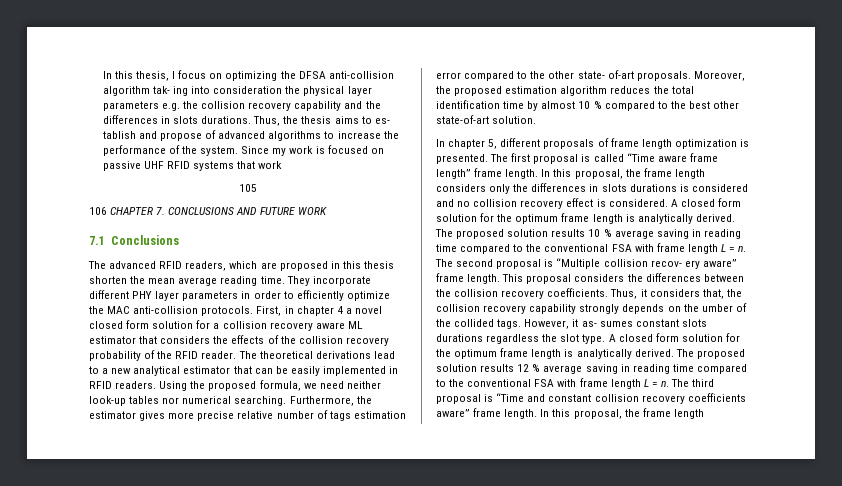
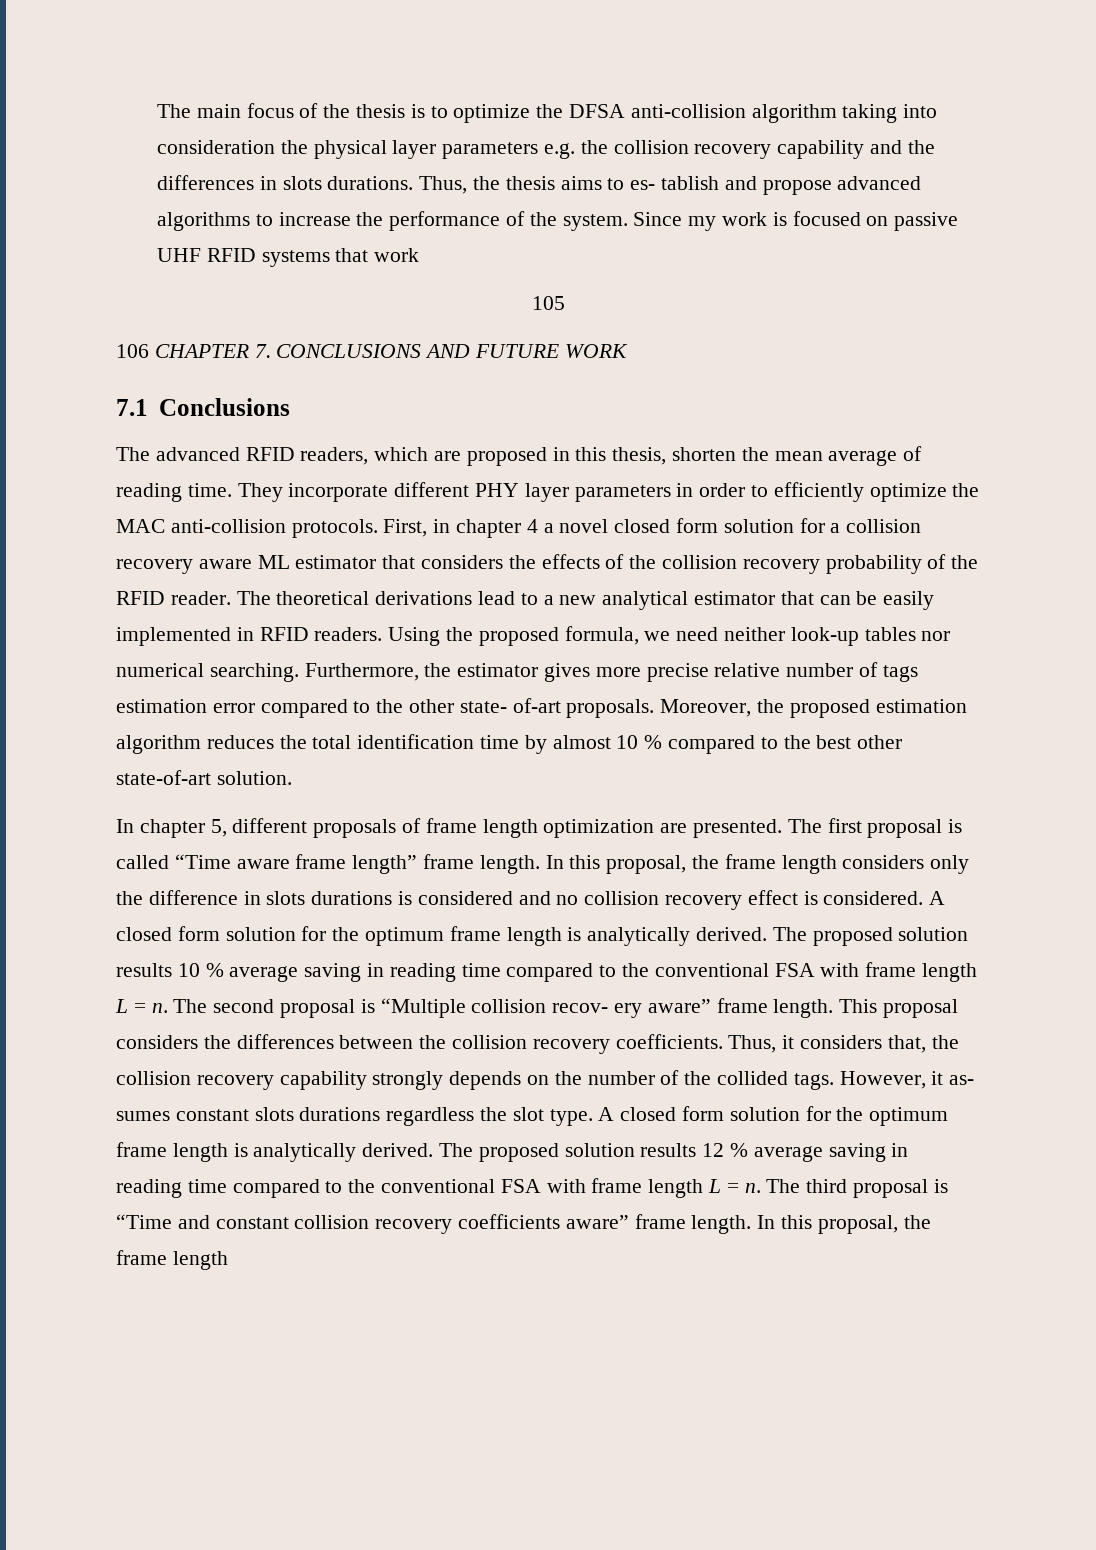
[102,70,278,81] In this thesis, I focus on optimizing -> [156,103,531,123] The main focus of the thesis is to optimize
[152,86,189,96] tak- ing -> [842,104,898,123] taking
[205,130,217,139] of -> (832, 187) none
[363,261,394,269] thesis -> [612,447,667,465] thesis,
(218, 281) none -> [903,446,923,461] of
[739,139,749,147] is -> [660,823,688,833] are
[531,183,587,192] differences -> [148,890,238,905] difference
[701,304,733,312] umber -> [587,1071,655,1085] number

